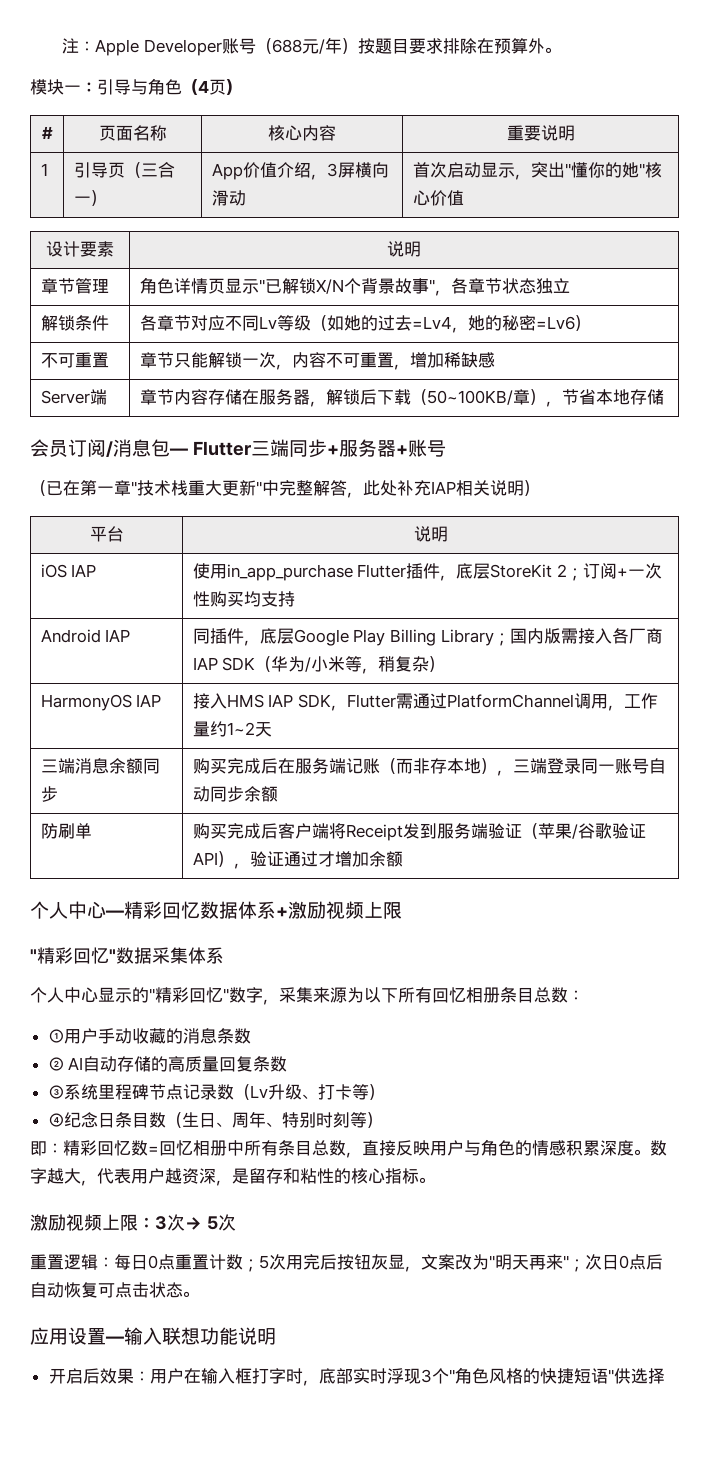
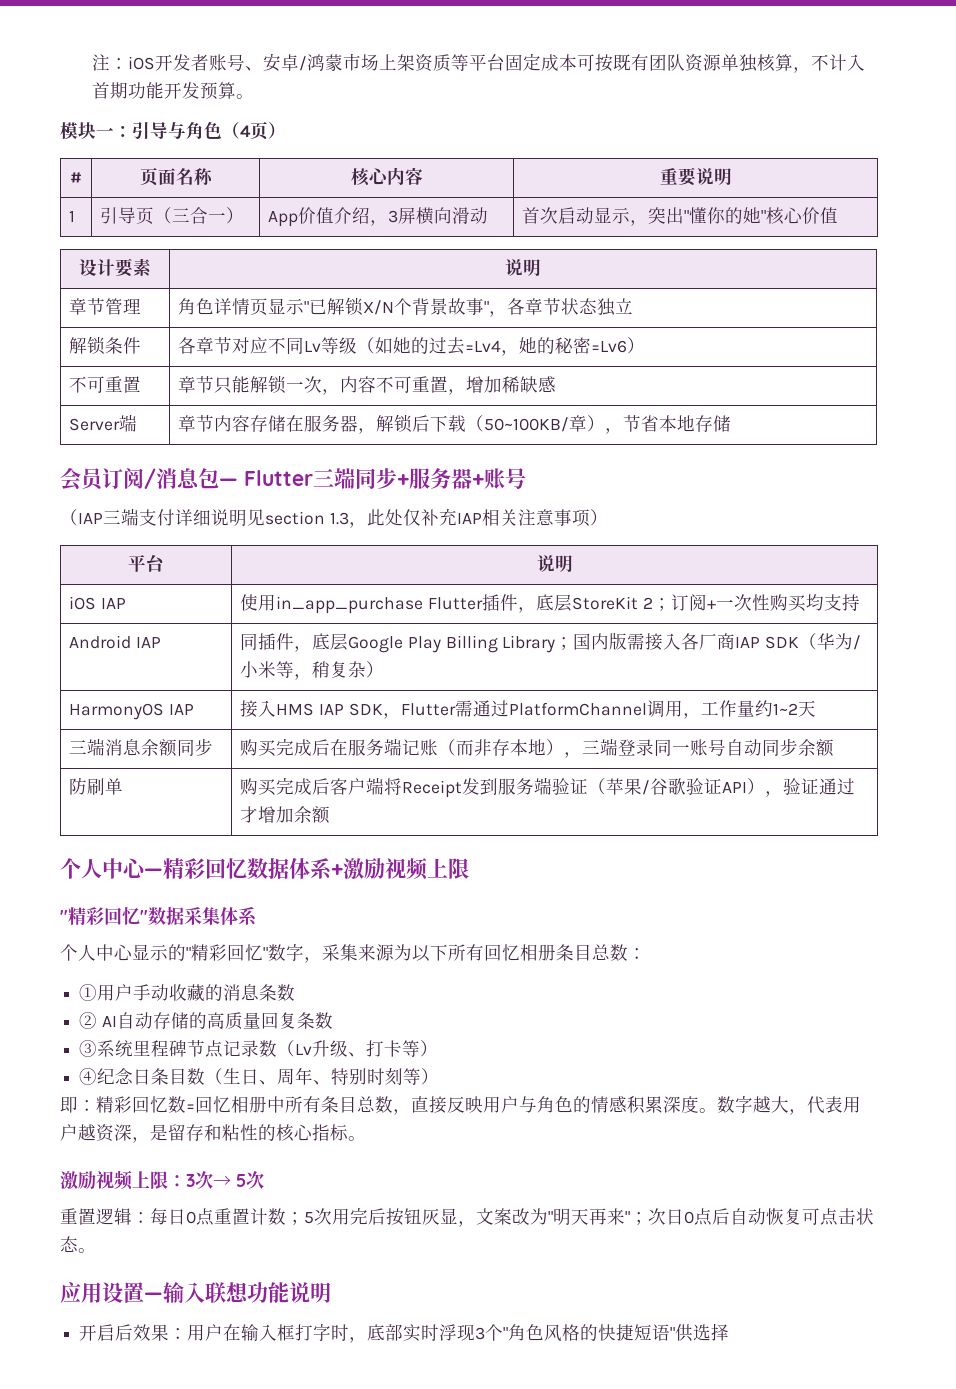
[95,37,545,56] Apple Developer账号（688元/年）按题目要求排除在预算外 -> [128,53,866,73] [92,82,237,100] iOS开发者账号、安卓/鸿蒙市场上架资质等平台固定成本可按既有团队资源单独核算，不计入首期功能开发预算
[46,480,397,498] 已在第一章"技术栈重大更新"中完整解答，此处 -> [78,508,421,528] IAP三端支付详细说明见section 1.3，此处仅
[490,480,524,496] 说明 -> [517,509,590,527] 注意事项

